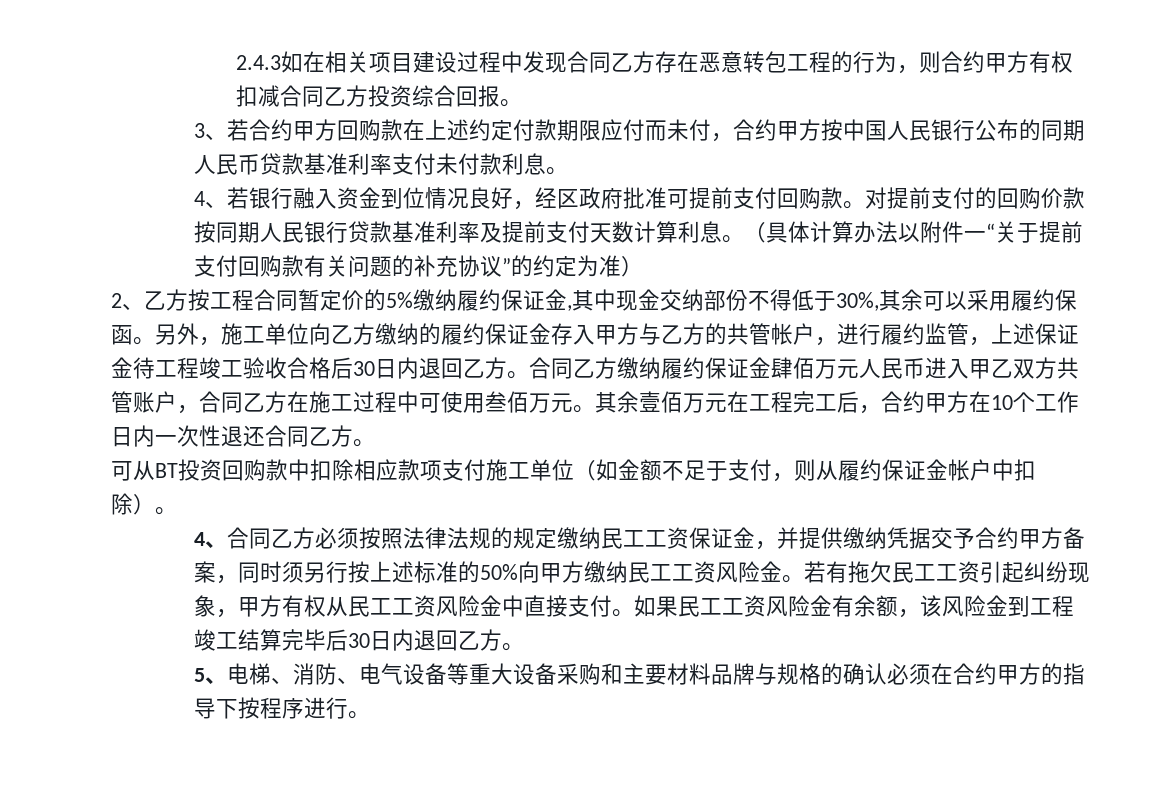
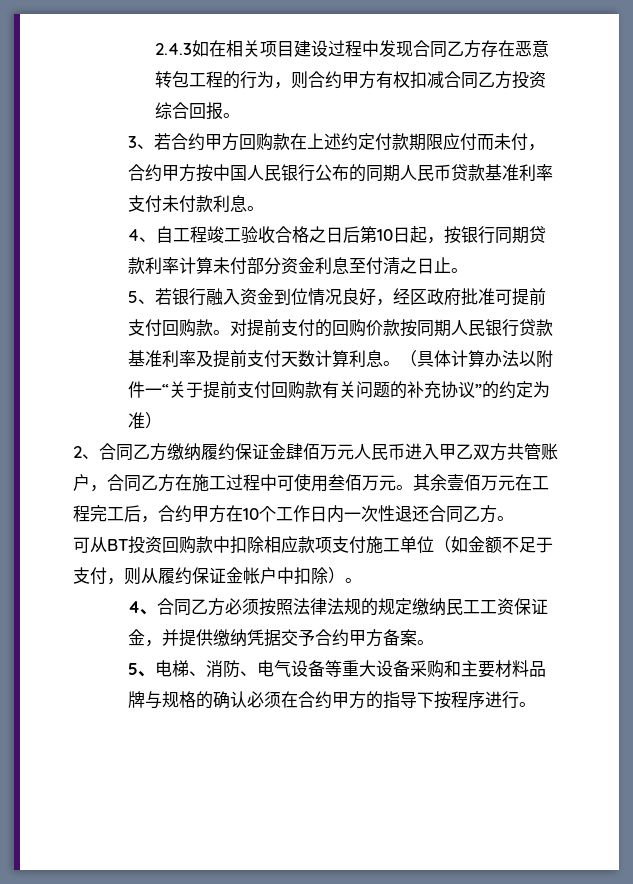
(228, 204) none -> [155,226,546,244] [127,257,468,275] [127,291,155,304] 自工程竣工验收合格之日后第10日起，按银行同期贷款利率计算未付部分资金利息至付清之日止。 // 5、
[144,289,1077,311] [111,323,1079,346] [111,357,529,379] 乙方按工程合同暂定价的5%缴纳履约保证金,其中现金交纳部份不得低于30%,其余可以采用履约保函。另外，施工单位向乙方缴纳的履约保证金存入甲方与乙方的共管帐户，进行履约监管，上述保证金待工程竣工验收合格后30日内退回乙方。 -> (99, 456) none
[216,561,1091,584] [194,595,1075,618] [194,629,503,651] ，同时须另行按上述标准的50%向甲方缴纳民工工资风险金。若有拖欠民工工资引起纠纷现象，甲方有权从民工工资风险金中直接支付。如果民工工资风险金有余额，该风险金到工程竣工结算完毕后30日内退回乙方 -> (417, 637) none

